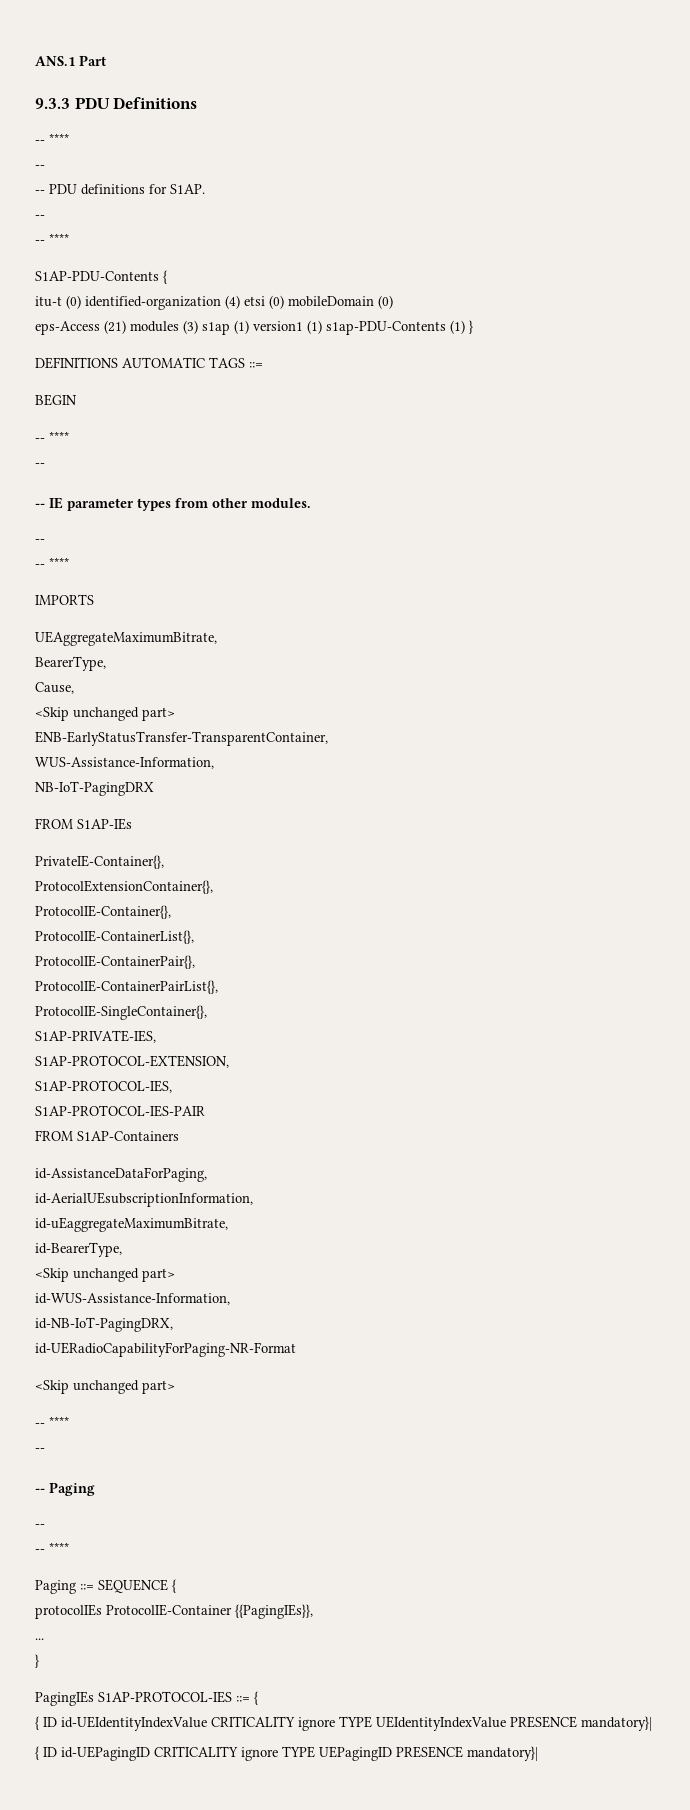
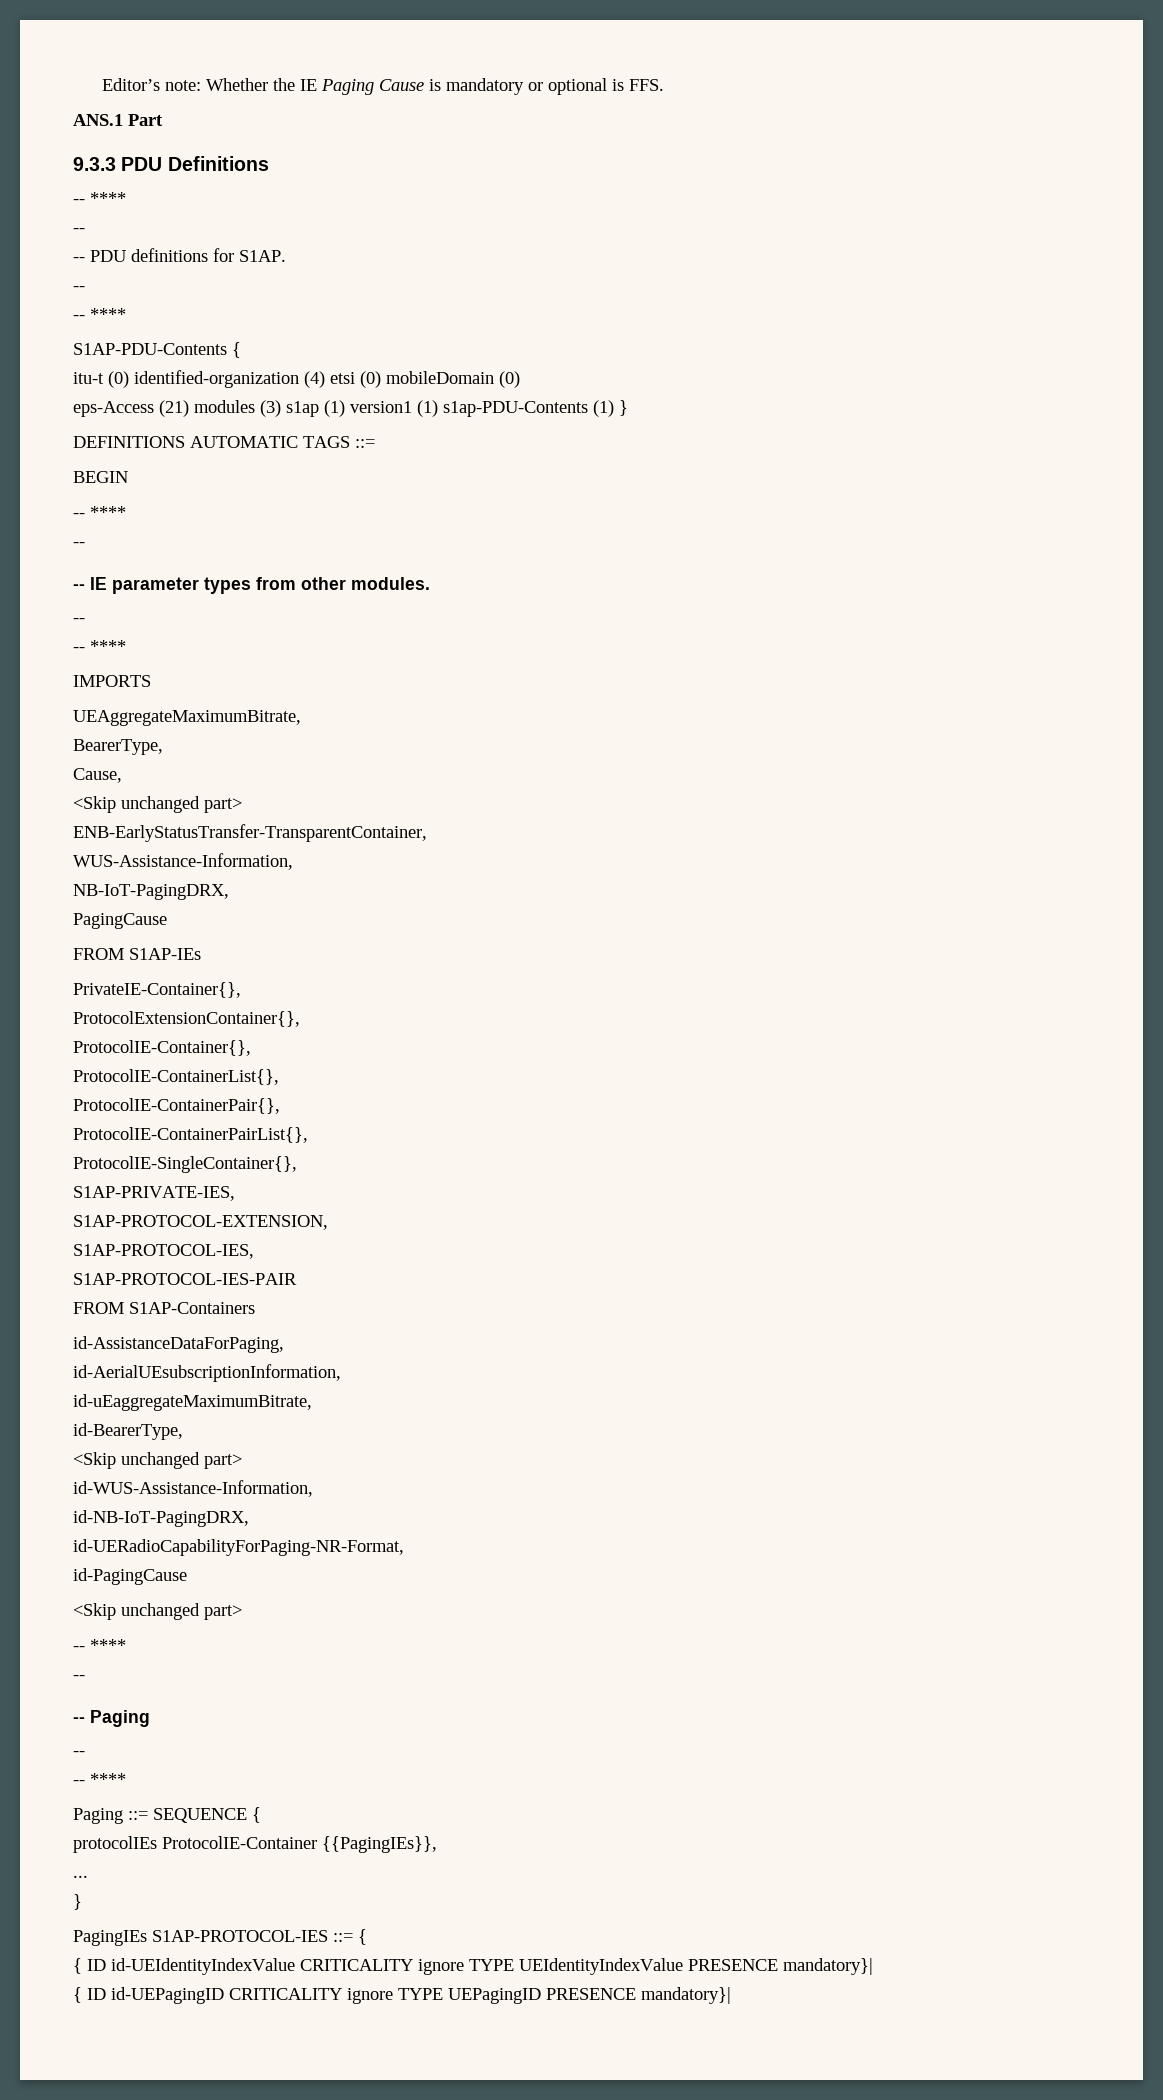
(35, 61) none -> [101,78,664,95] Editor’s note: Whether the IE Paging Cause is mandatory or optional is FFS. //
[35,781,154,796] NB-IoT-PagingDRX -> [73,884,229,900] [73,913,167,929] NB-IoT-PagingDRX, // PagingCause
[35,1342,296,1357] id-UERadioCapabilityForPaging-NR-Format -> [73,1539,404,1556] [73,1568,187,1585] id-UERadioCapabilityForPaging-NR-Format, // id-PagingCause

